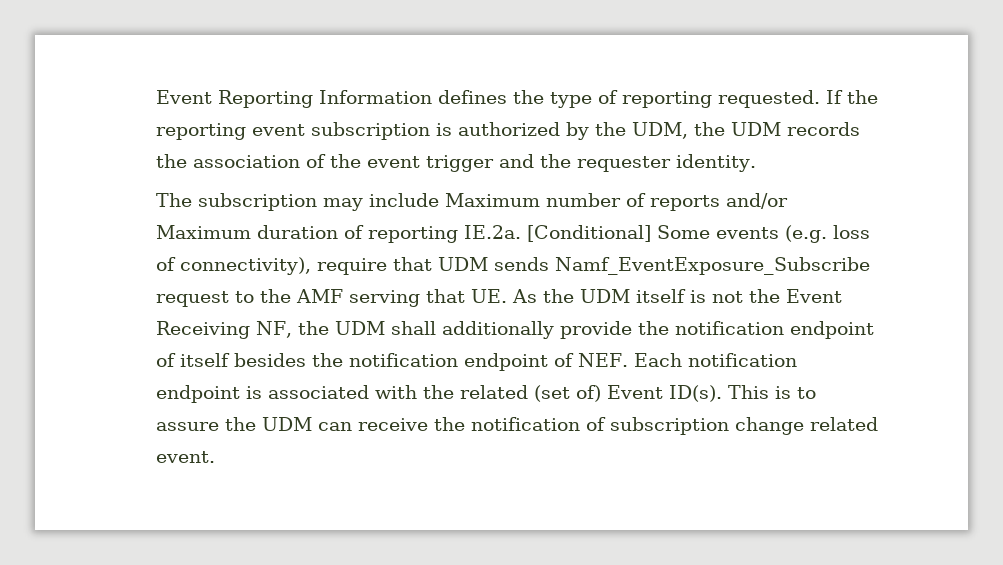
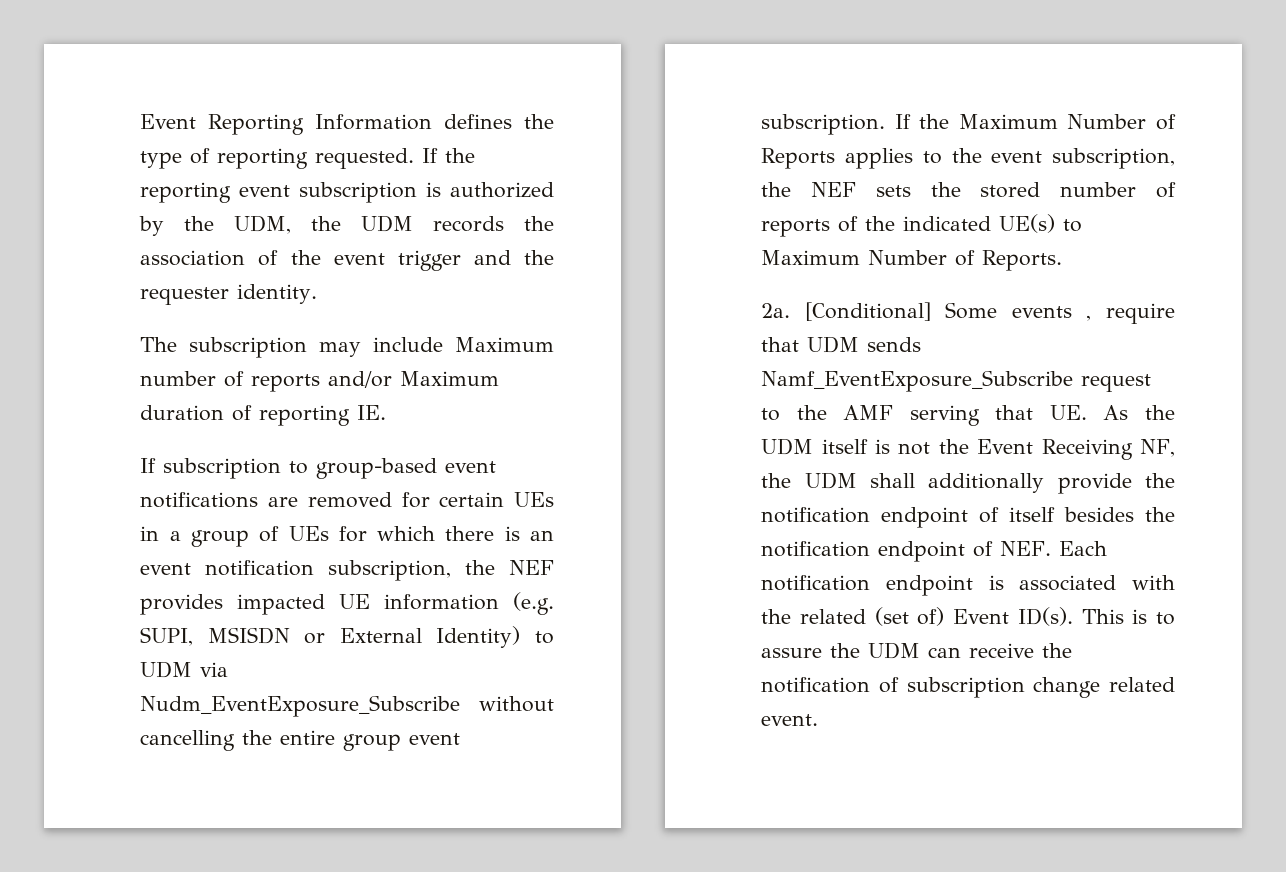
[464,225,871,243] [156,257,312,275] IE.2a. [Conditional] Some events (e.g. loss of connectivity), -> [357,405,387,420] [140,458,497,479] [140,492,554,508] [140,526,554,547] [140,560,554,581] [140,592,554,615] [140,626,554,648] [140,661,229,678] [140,695,554,717] [140,730,461,751] [761,114,1176,135] [761,148,1175,169] [761,182,1176,198] [761,214,1083,237] [761,250,1063,271] [761,302,1092,321] IE. // If subscription to group-based event notifications are removed for certain UEs in a group of UEs for which there is an event notification subscription, the NEF provides impacted UE information (e.g. SUPI, MSISDN or External Identity) to UDM via Nudm_EventExposure_Subscribe without cancelling the entire group event subscription. If the Maximum Number of Reports applies to the event subscription, the NEF sets the stored number of reports of the indicated UE(s) to Maximum Number of Reports. // 2a. [Conditional] Some events ,

